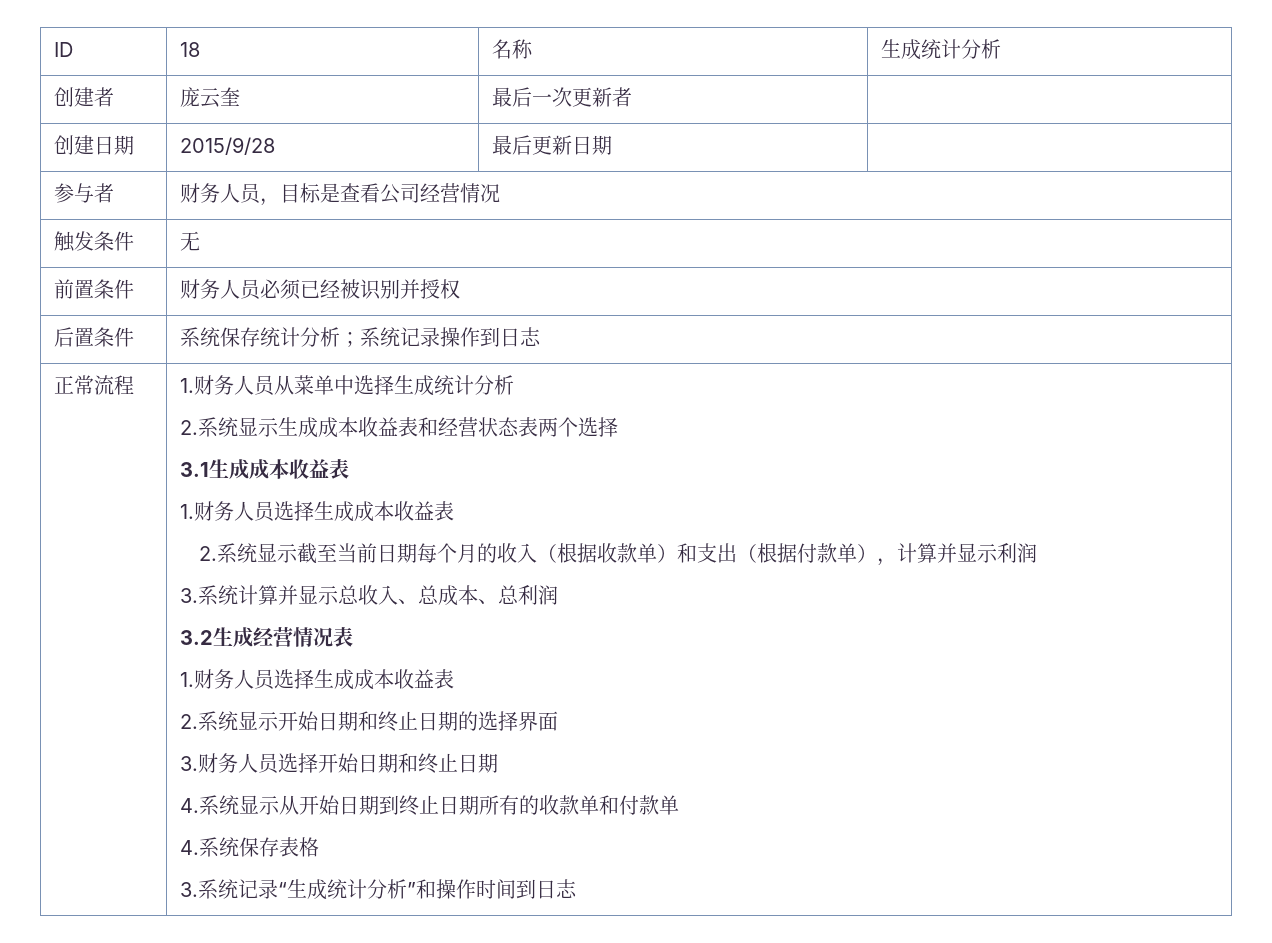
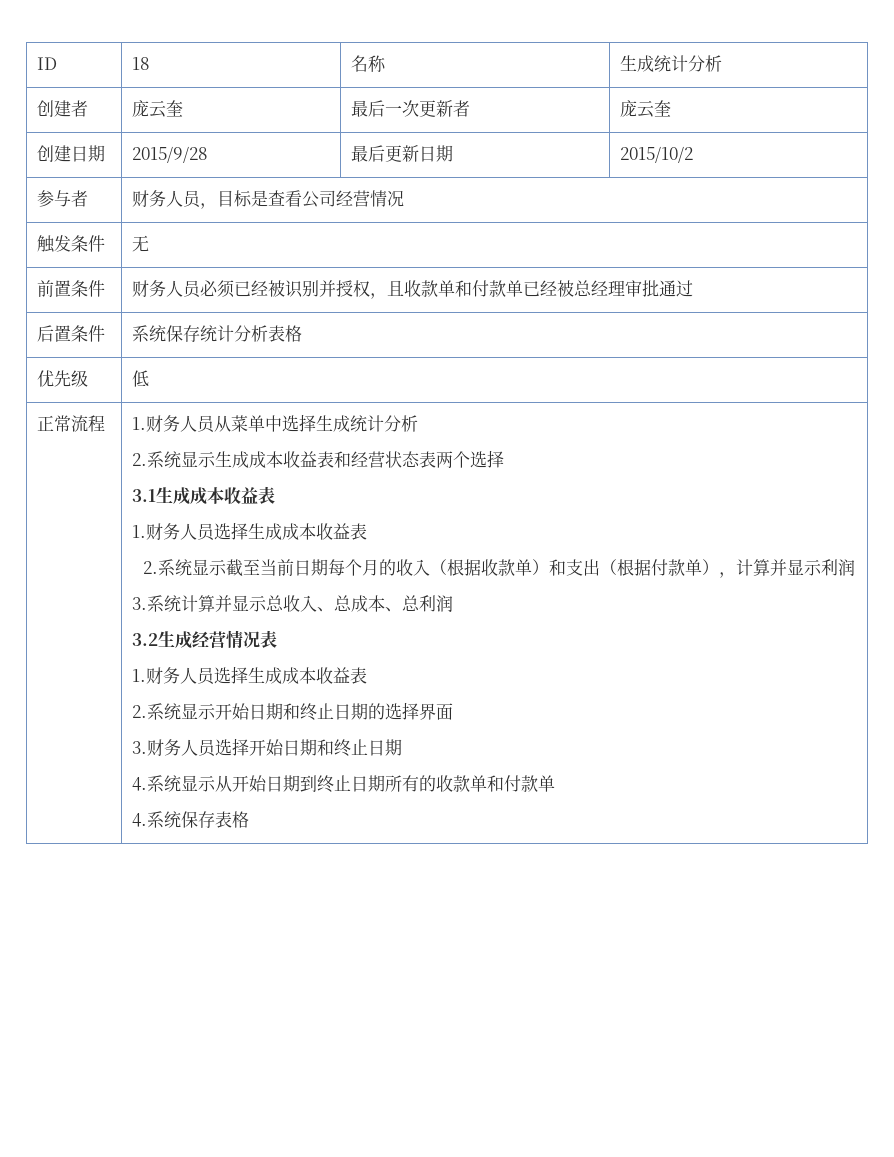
(633, 97) none -> [619,100,671,118] 庞云奎
(613, 145) none -> [619,146,693,163] 2015/10/2
(461, 289) none -> [369,280,693,299] ，且收款单和付款单已经被总经理审批通过
[340,327,542,347] ；系统记录操作到日志 -> [267,325,302,342] [36,370,88,387] [131,370,149,387] 表格 // 优先级 | 低
[180,879,578,900] // 3.系统记录“生成统计分析”和操作时间到日志 -> (249, 819) none

